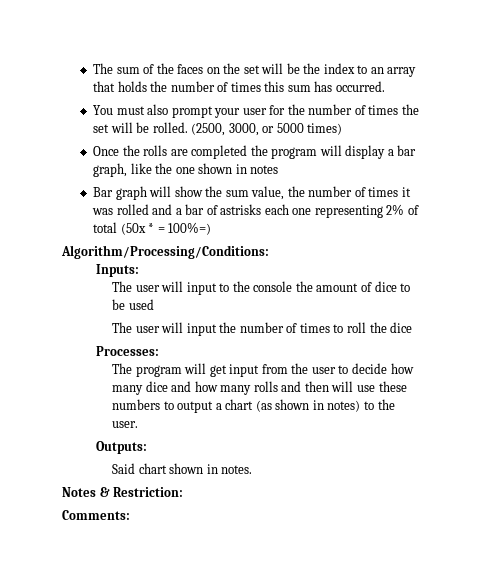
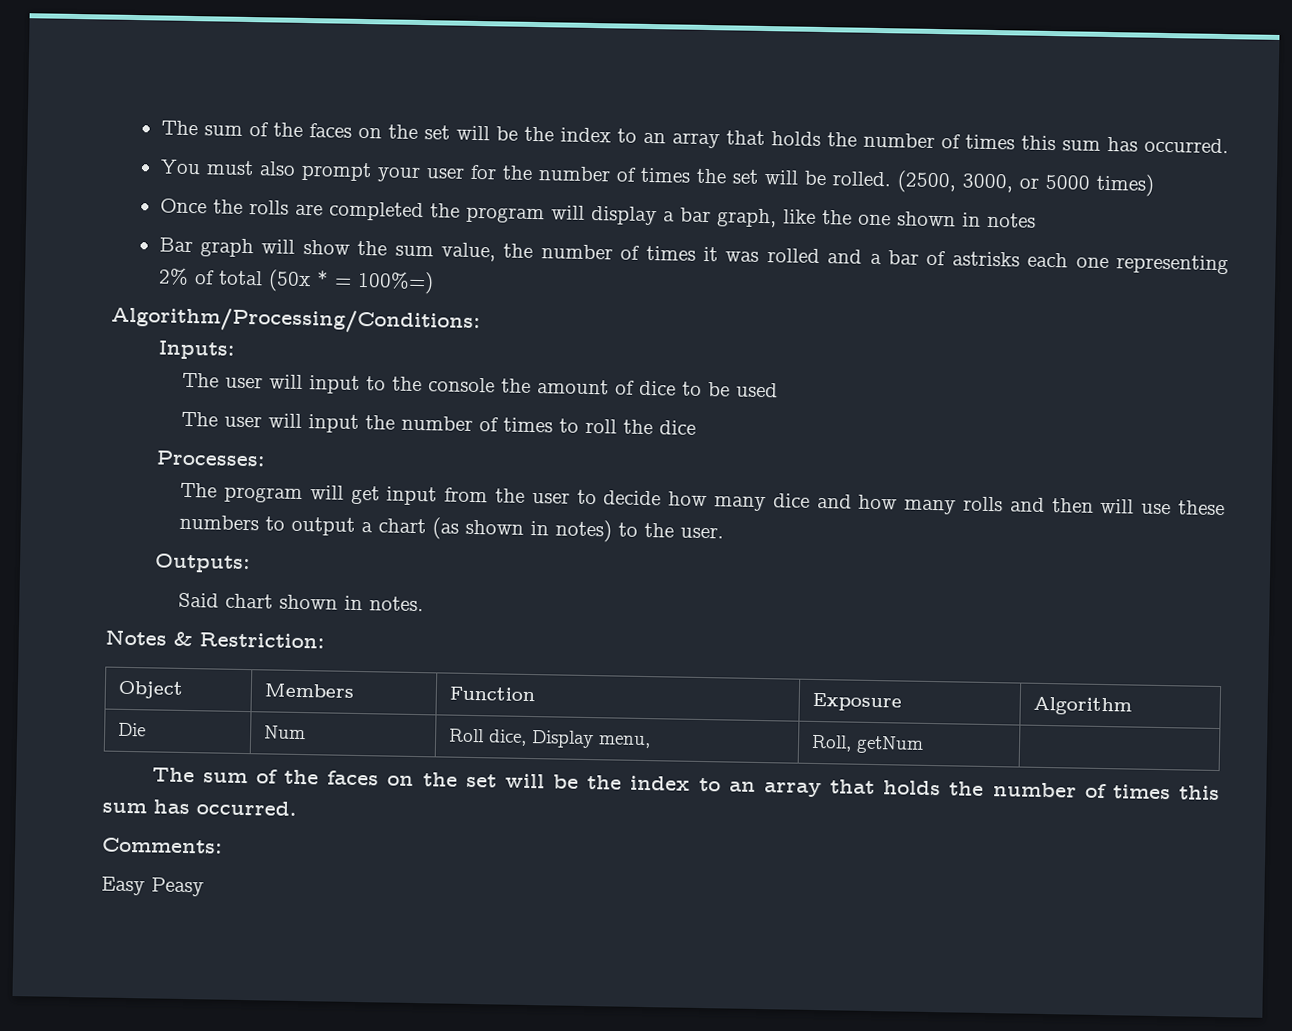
(184, 492) none -> [118,680,185,699] [264,683,355,698] [449,686,536,702] [812,692,903,712] [1033,696,1133,716] [118,722,147,737] [264,725,307,740] [449,728,652,749] [811,734,925,754] [151,767,1221,801] [102,799,297,816] // Object | Members | Function | Exposure | Algorithm // Die | Num | Roll dice, Display menu, | Roll, getNum | // The sum of the faces on the set will be the index to an array that holds the number of times this sum has occurred.
(130, 515) none -> [101,876,204,897] // Easy Peasy

